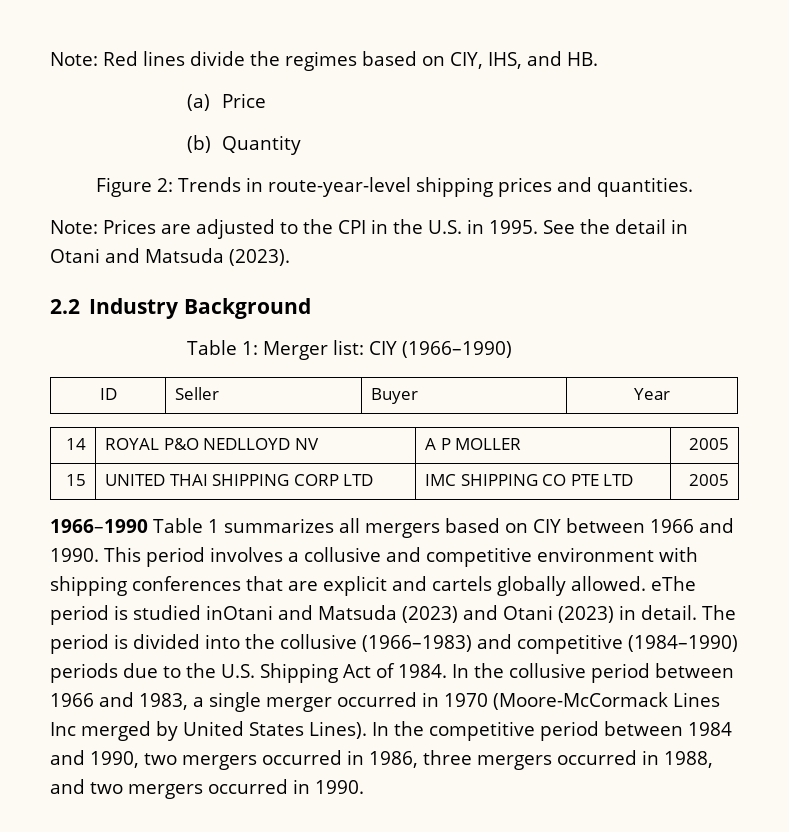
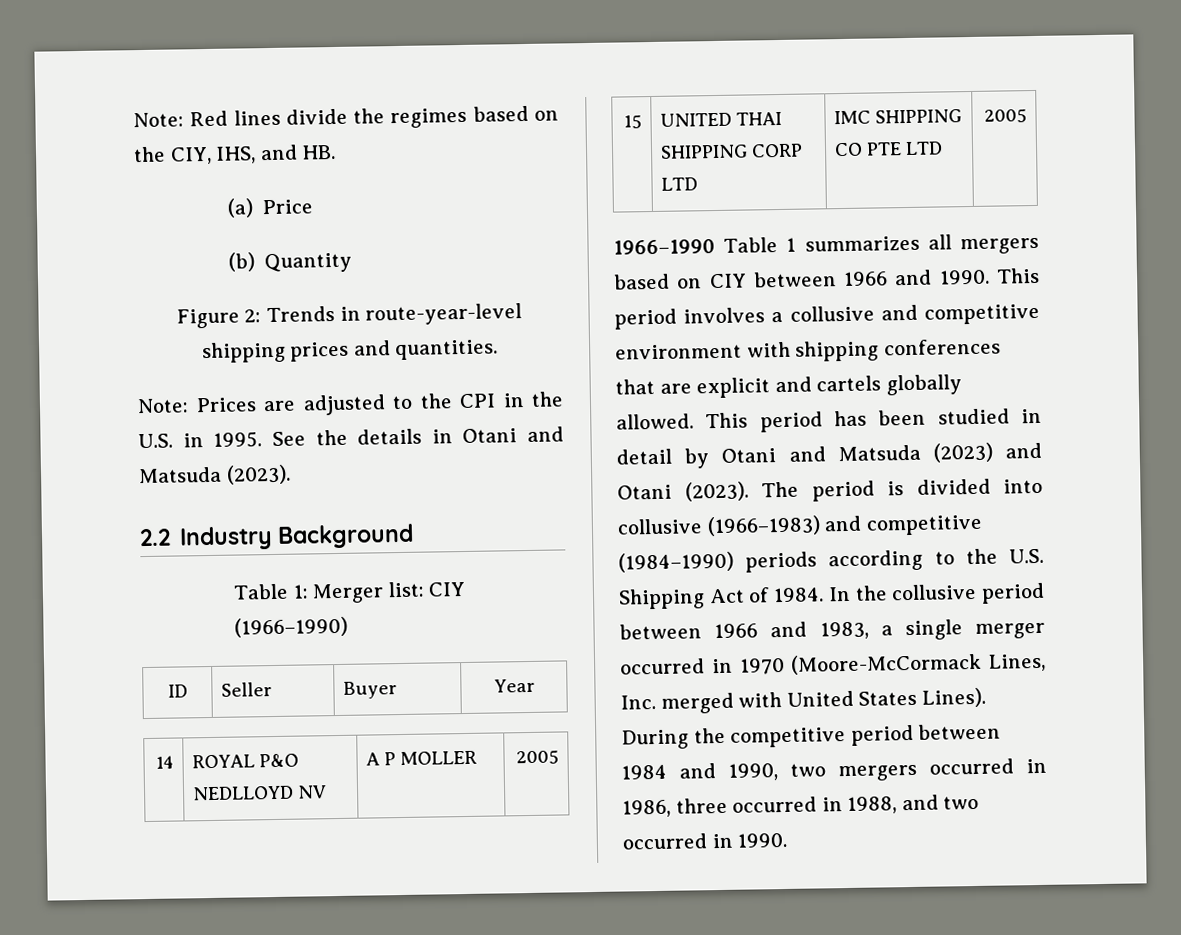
(445, 61) none -> [133,146,166,163] the
[615,219,666,234] detail -> [357,428,423,445] details
[651,576,696,591] [50,605,273,625] eThe period is studied inOtani -> [705,408,1042,433] [616,448,777,469] This period has been studied in detail by Otani
[558,605,697,623] (2023) in detail. -> [684,481,749,502] (2023).
[245,634,275,649] the -> (1043, 486) none
[123,663,158,678] due -> [828,549,924,572] according
[673,692,720,707] [50,721,178,741] Lines Inc merged by -> [988,653,1046,672] [620,692,783,714] Lines, Inc. merged with
[372,722,389,736] In -> [621,729,689,750] During
[477,755,552,770] mergers -> (728, 805) none
[128,784,203,799] mergers -> (980, 802) none

